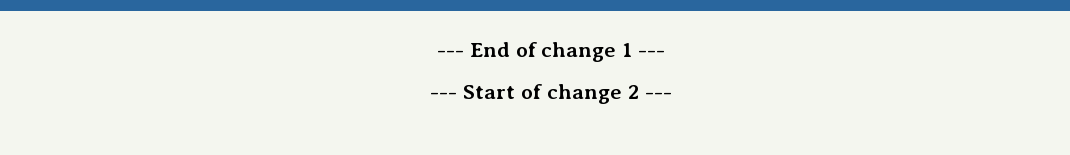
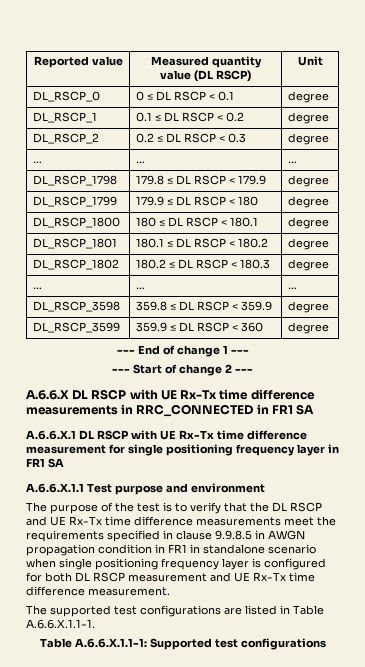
(436, 53) none -> [33,56,123,68] [150,56,262,68] [160,70,251,82] [297,56,323,66] [33,91,101,102] [136,91,235,101] [288,91,330,103] [33,112,98,123] [136,112,245,122] [288,112,330,124] [33,133,100,144] [136,133,247,143] [288,133,330,145] [33,161,43,163] [136,161,146,163] [288,161,298,163] [33,175,118,186] [136,175,267,185] [288,175,330,187] [33,196,118,207] [136,196,259,206] [288,196,330,208] [33,217,121,228] [136,217,259,227] [288,217,330,229] [33,238,118,249] [136,238,269,248] [288,238,330,250] [33,259,120,270] [136,259,271,269] [288,259,330,271] [33,287,43,289] [136,287,146,289] [288,287,298,289] [33,301,121,312] [136,301,273,311] [288,301,330,313] [33,322,121,333] [136,322,264,332] [288,322,330,334] Reported value | Measured quantity value (DL RSCP) | Unit // DL_RSCP_0 | 0 ≤ DL RSCP < 0.1 | degree // DL_RSCP_1 | 0.1 ≤ DL RSCP < 0.2 | degree // DL_RSCP_2 | 0.2 ≤ DL RSCP < 0.3 | degree // … | … | … // DL_RSCP_1798 | 179.8 ≤ DL RSCP < 179.9 | degree // DL_RSCP_1799 | 179.9 ≤ DL RSCP < 180 | degree // DL_RSCP_1800 | 180 ≤ DL RSCP < 180.1 | degree // DL_RSCP_1801 | 180.1 ≤ DL RSCP < 180.2 | degree // DL_RSCP_1802 | 180.2 ≤ DL RSCP < 180.3 | degree // … | … | … // DL_RSCP_3598 | 359.8 ≤ DL RSCP < 359.9 | degree // DL_RSCP_3599 | 359.9 ≤ DL RSCP < 360 | degree //
(672, 95) none -> [26,389,315,400] [26,404,315,417] [26,430,307,440] [26,444,339,456] [26,458,64,468] [26,483,265,495] [26,502,322,514] [26,516,336,526] [26,530,305,542] [26,544,316,556] [26,558,326,570] [26,572,315,582] [26,586,170,596] [26,605,324,617] [26,619,95,629] [39,638,326,650] // A.6.6.X DL RSCP with UE Rx-Tx time difference measurements in RRC_CONNECTED in FR1 SA // A.6.6.X.1 DL RSCP with UE Rx-Tx time difference measurement for single positioning frequency layer in FR1 SA // A.6.6.X.1.1 Test purpose and environment // The purpose of the test is to verify that the DL RSCP and UE Rx-Tx time difference measurements meet the requirements specified in clause 9.9.8.5 in AWGN propagation condition in FR1 in standalone scenario when single positioning frequency layer is configured for both DL RSCP measurement and UE Rx-Tx time difference measurement. // The supported test configurations are listed in Table A.6.6.X.1.1-1. // Table A.6.6.X.1.1-1: Supported test configurations

